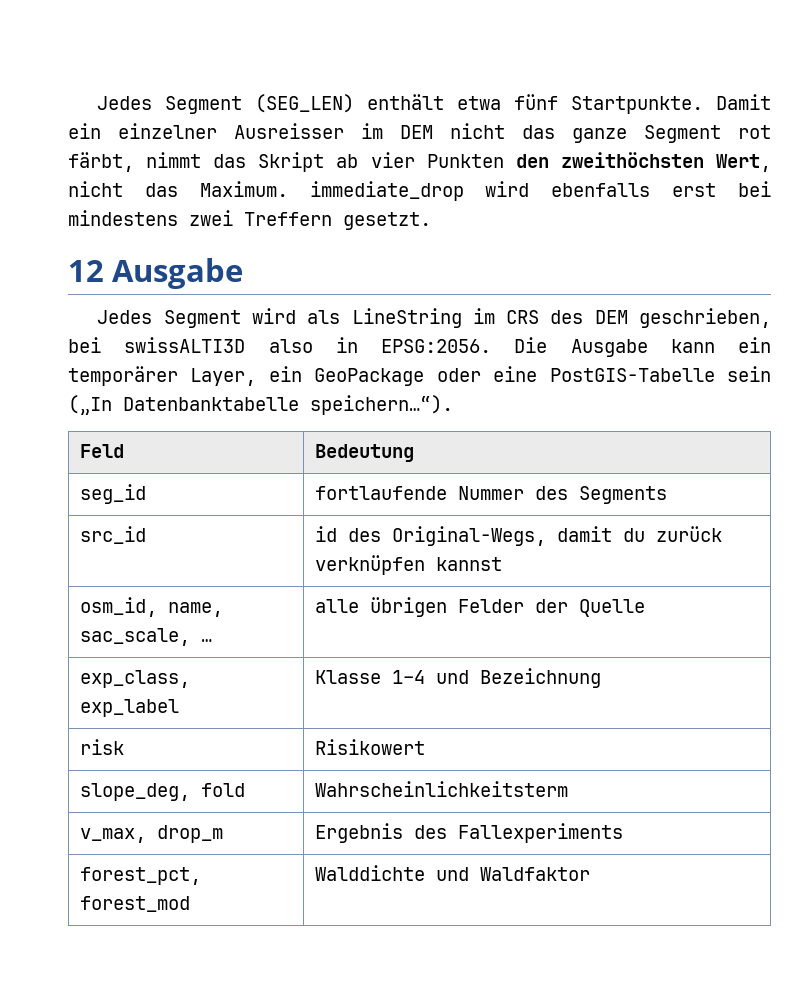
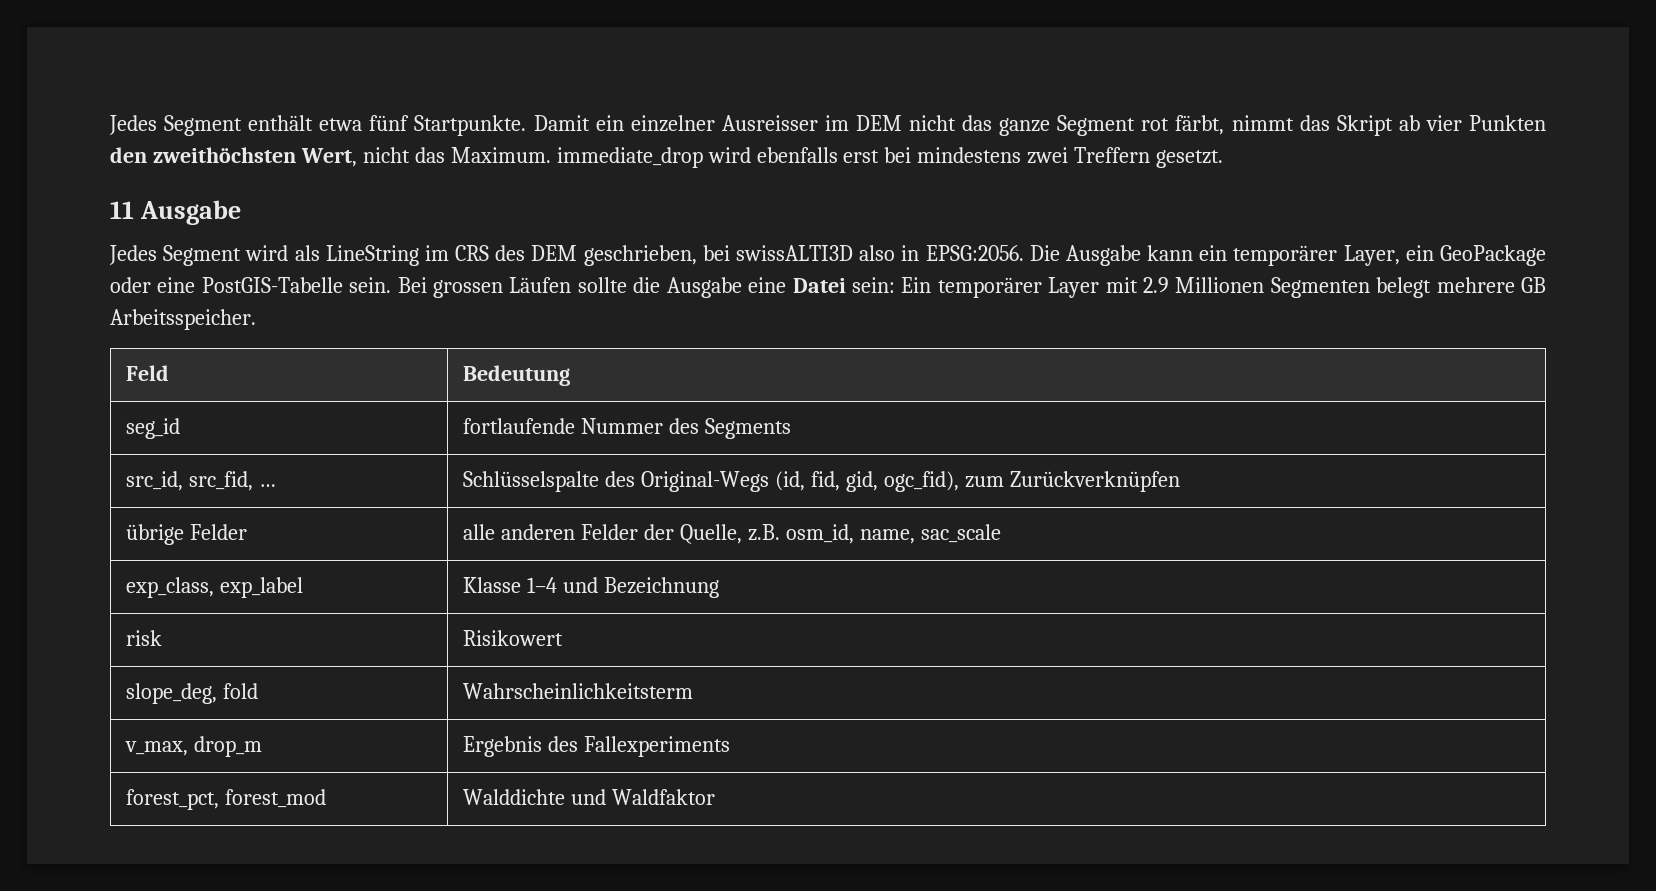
[97,94,355,114] Jedes Segment (SEG_LEN) -> [109,115,243,136] Jedes Segment
[68,260,104,282] 12 -> [110,201,134,219] 11
[727,366,772,382] [68,395,453,415] sein („In Datenbanktabelle speichern…“). -> [349,277,1546,298] [110,309,256,330] sein. Bei grossen Läufen sollte die Ausgabe eine Datei sein: Ein temporärer Layer mit 2.9 Millionen Segmenten belegt mehrere GB Arbeitsspeicher.
[79,526,146,544] [314,526,722,546] [314,555,502,575] [79,597,223,617] [79,628,212,646] [314,597,645,617] src_id | id des Original-Wegs, damit du zurück verknüpfen kannst // osm_id, name, sac_scale, … | alle übrigen Felder der Quelle -> [126,471,276,491] [463,471,1180,492] [126,524,247,545] [463,524,1001,544] src_id, src_fid, … | Schlüsselspalte des Original-Wegs (id, fid, gid, ogc_fid), zum Zurückverknüpfen // übrige Felder | alle anderen Felder der Quelle, z.B. osm_id, name, sac_scale

